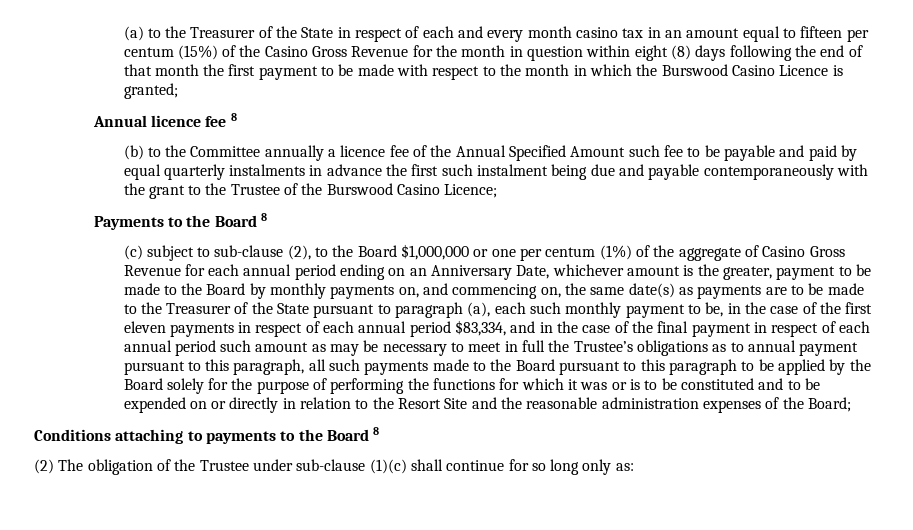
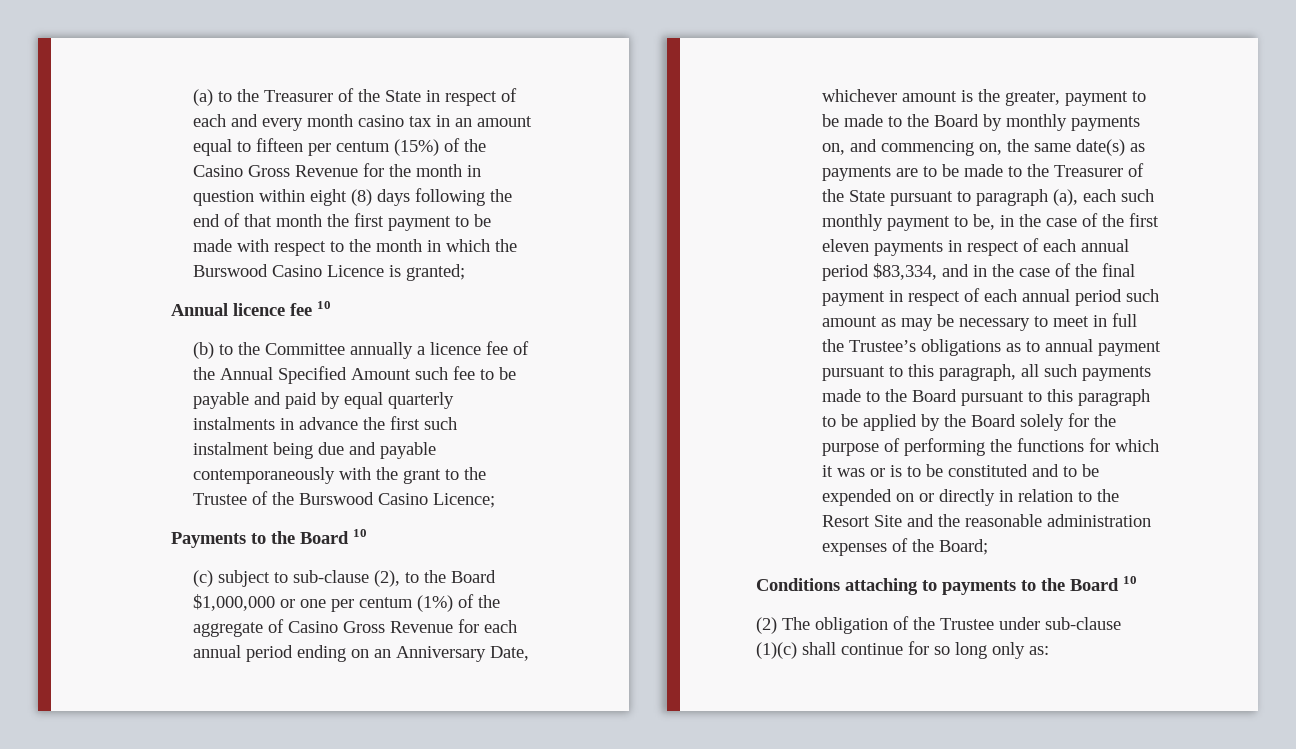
[230,113,237,121] 8 -> [317,301,332,309] 10
[260,213,267,221] 8 -> [353,529,368,537] 10
[373,427,380,435] 8 -> [1123,576,1137,584] 10

